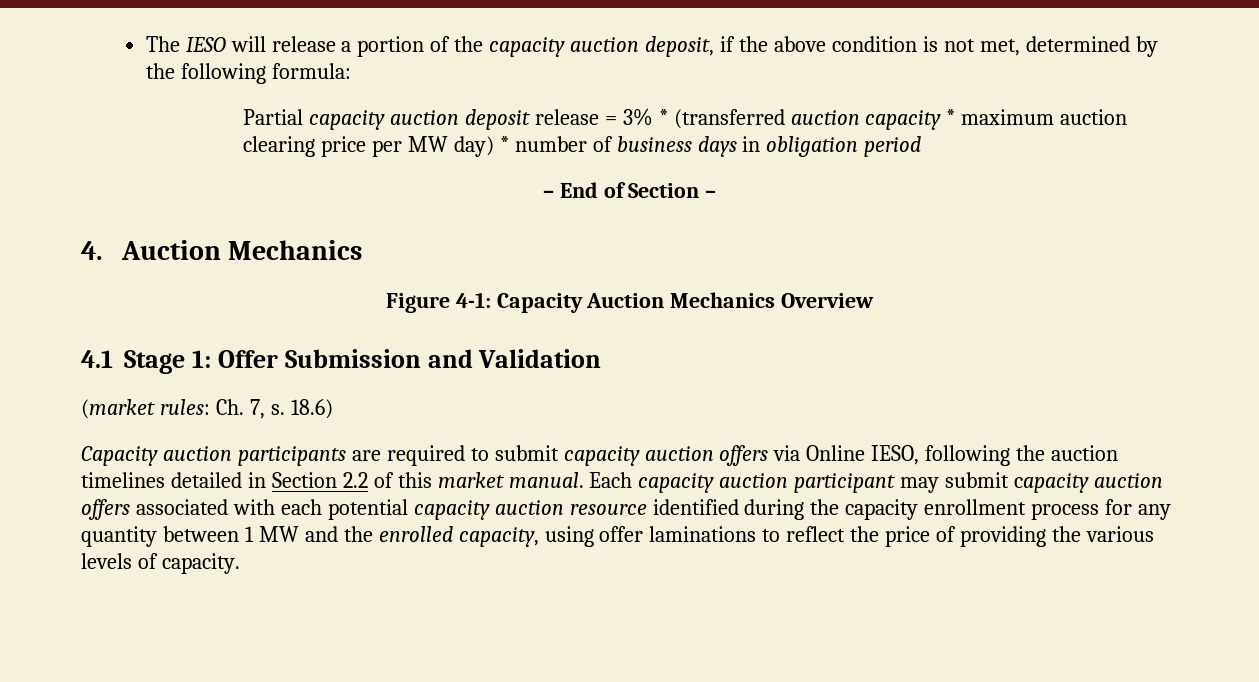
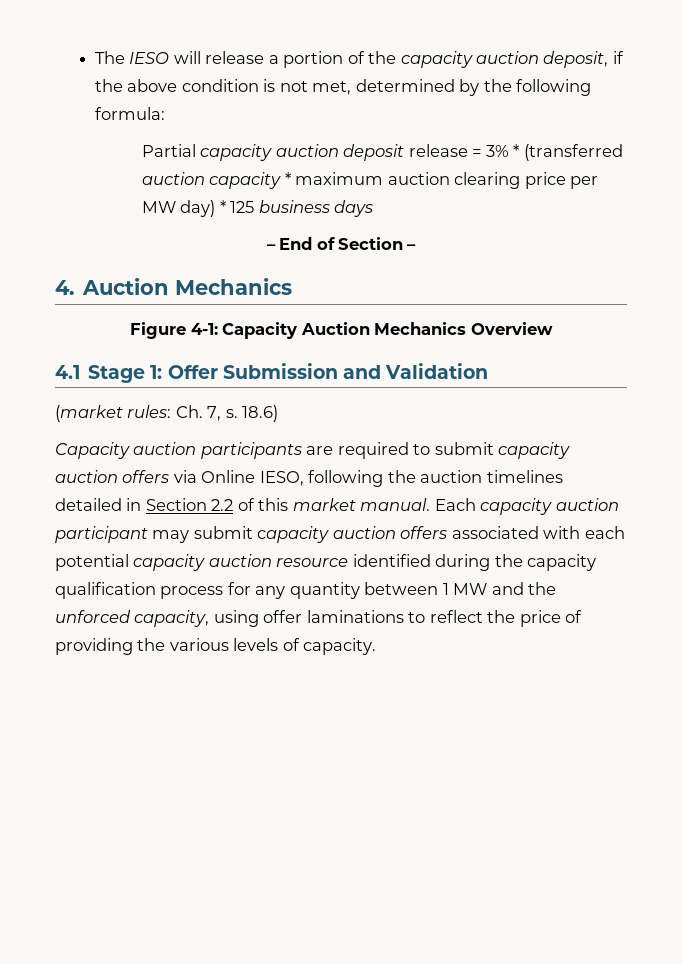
[514,136,613,152] number of -> [230,201,255,213] 125
[742,136,922,157] in obligation period -> (374, 208) none
[924,499,1027,515] enrollment -> [55,582,156,599] qualification
[378,526,453,542] enrolled -> [55,610,131,623] unforced

